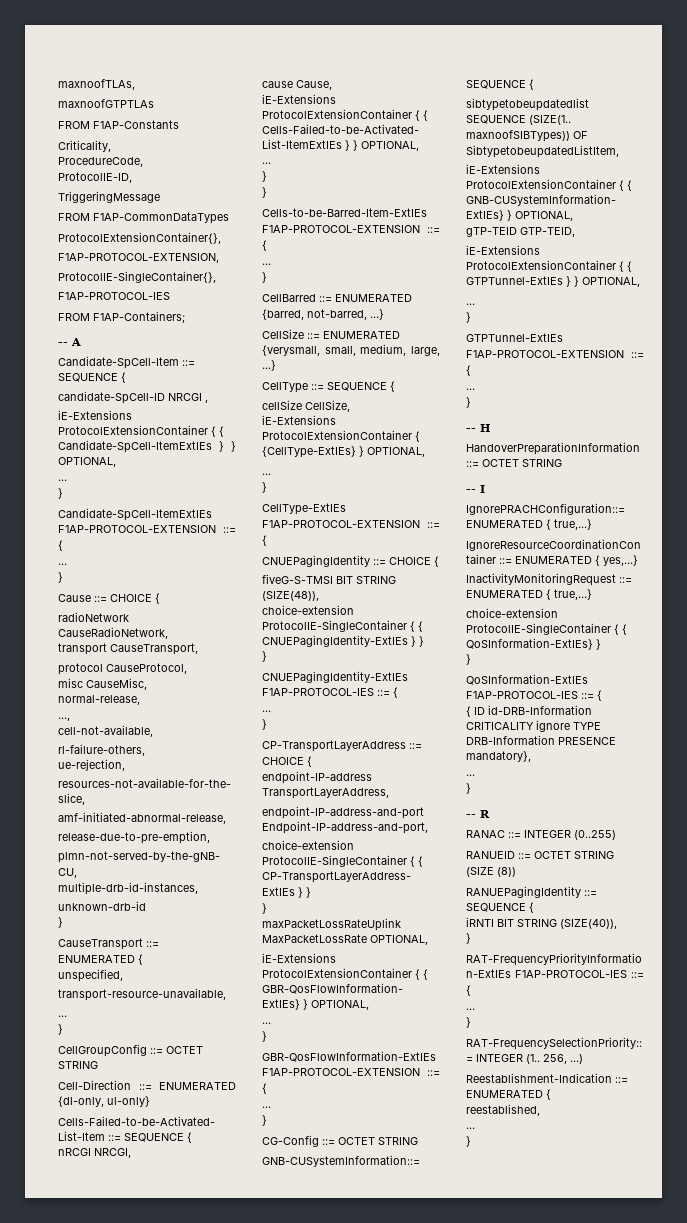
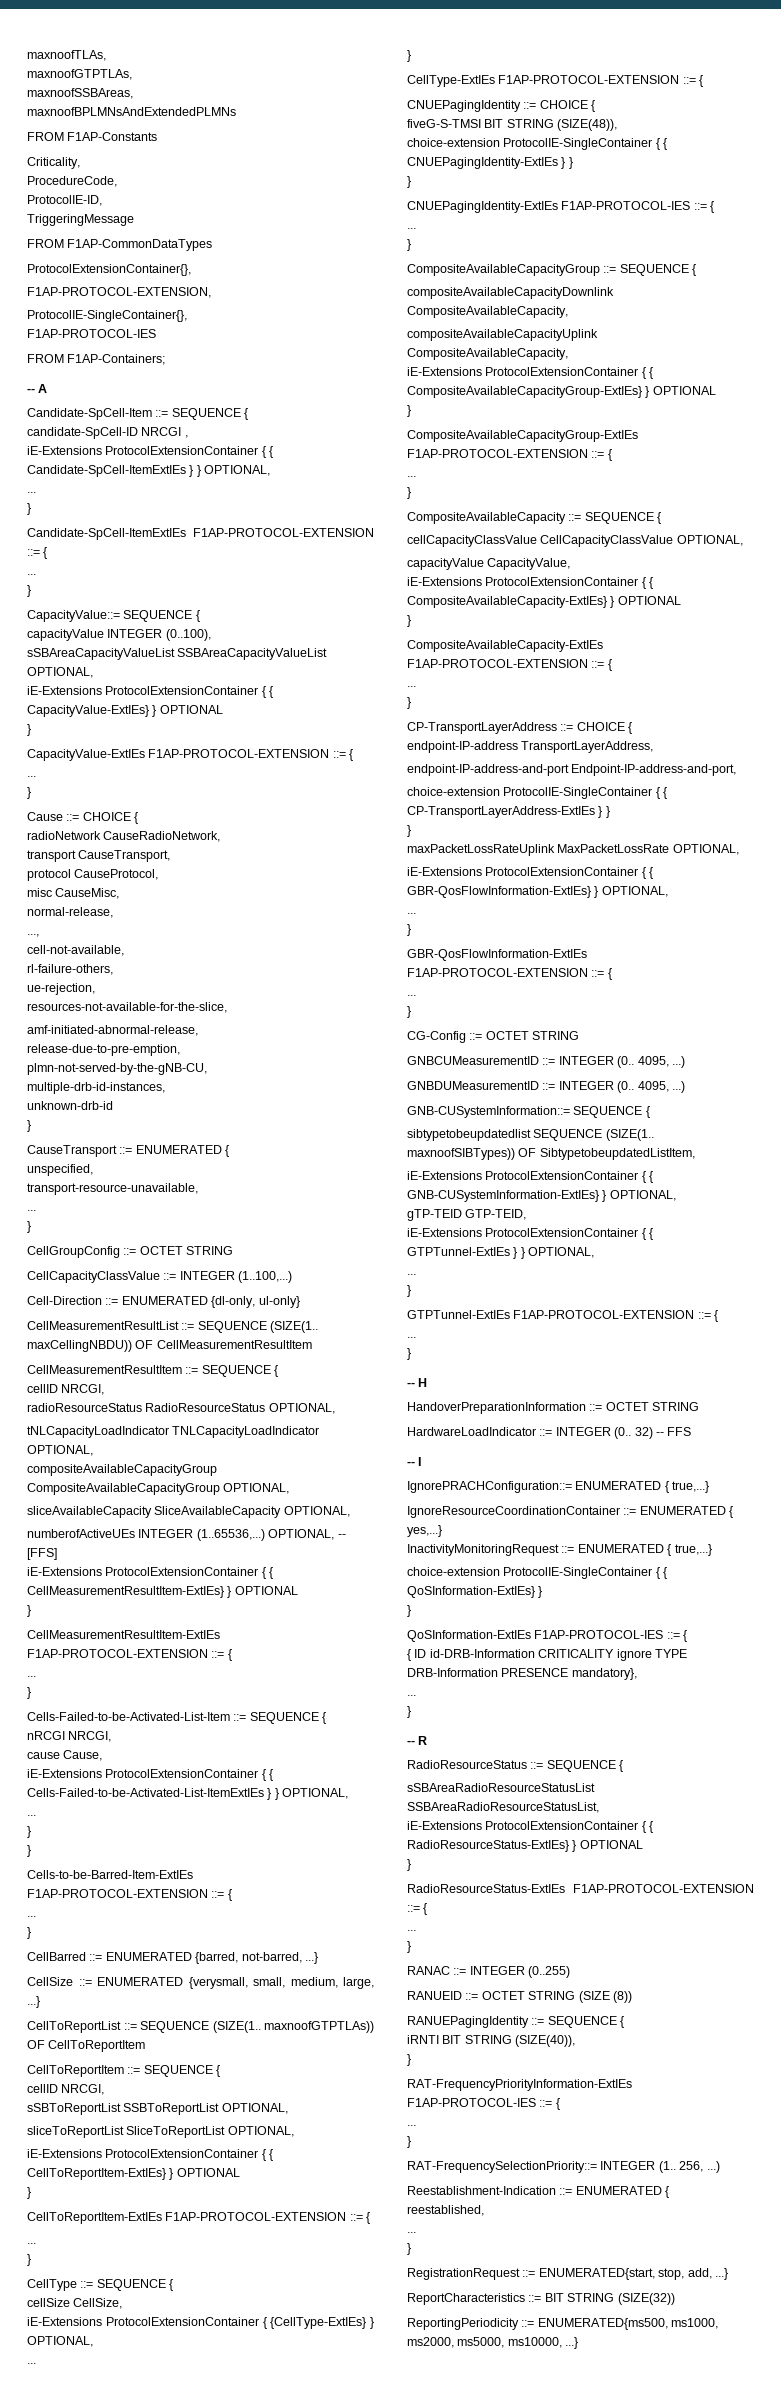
[58,99,154,108] maxnoofGTPTLAs -> [27,69,132,80] [27,88,133,99] [27,107,236,116] maxnoofGTPTLAs, // maxnoofSSBAreas, // maxnoofBPLMNsAndExtendedPLMNs
(63, 577) none -> [27,610,200,622] [27,629,211,641] [27,648,328,660] [27,667,93,678] [27,686,274,698] [27,705,223,717] [27,724,31,736] [27,749,354,761] [27,776,36,777] [27,787,31,799] // CapacityValue::= SEQUENCE { // capacityValue INTEGER (0..100), // sSBAreaCapacityValueList SSBAreaCapacityValueList OPTIONAL, // iE-Extensions ProtocolExtensionContainer { { CapacityValue-ExtIEs} } OPTIONAL // } // CapacityValue-ExtIEs F1AP-PROTOCOL-EXTENSION ::= { // ... // }
(98, 1065) none -> [27,1271,293,1283] // CellCapacityClassValue ::= INTEGER (1..100,...)
(150, 1101) none -> [27,1321,319,1333] [27,1340,312,1352] [27,1365,279,1377] [27,1384,105,1395] [27,1403,335,1414] [27,1426,320,1438] [27,1445,93,1456] [27,1464,217,1476] [27,1483,290,1495] [27,1506,350,1518] [27,1529,346,1541] [27,1548,57,1560] [27,1567,274,1579] [27,1586,298,1598] [27,1605,31,1617] [27,1630,220,1639] [27,1649,232,1661] [27,1676,36,1677] [27,1687,31,1699] // CellMeasurementResultList ::= SEQUENCE (SIZE(1.. maxCellingNBDU)) OF CellMeasurementResultItem // CellMeasurementResultItem ::= SEQUENCE { // cellID NRCGI, // radioResourceStatus RadioResourceStatus OPTIONAL, // tNLCapacityLoadIndicator TNLCapacityLoadIndicator OPTIONAL, // compositeAvailableCapacityGroup CompositeAvailableCapacityGroup OPTIONAL, // sliceAvailableCapacity SliceAvailableCapacity OPTIONAL, // numberofActiveUEs INTEGER (1..65536,...) OPTIONAL, -- [FFS] // iE-Extensions ProtocolExtensionContainer { { CellMeasurementResultItem-ExtIEs} } OPTIONAL // } // CellMeasurementResultItem-ExtIEs F1AP-PROTOCOL-EXTENSION ::= { // ... // }
(276, 365) none -> [27,2021,374,2033] [27,2040,146,2052] [27,2065,221,2077] [27,2084,105,2095] [27,2103,288,2115] [27,2126,294,2138] [27,2149,274,2161] [27,2168,240,2180] [27,2187,31,2199] [27,2212,371,2224] [27,2243,36,2244] [27,2254,31,2266] // CellToReportList ::= SEQUENCE (SIZE(1.. maxnoofGTPTLAs)) OF CellToReportItem // CellToReportItem ::= SEQUENCE { // cellID NRCGI, // sSBToReportList SSBToReportList OPTIONAL, // sliceToReportList SliceToReportList OPTIONAL, // iE-Extensions ProtocolExtensionContainer { { CellToReportItem-ExtIEs} } OPTIONAL // } // CellToReportItem-ExtIEs F1AP-PROTOCOL-EXTENSION ::= { // ... // }
(267, 724) none -> [407,264,697,276] [407,287,614,299] [407,306,568,318] [407,329,598,341] [407,348,568,360] [407,367,654,379] [407,386,716,398] [407,405,411,417] [407,430,638,442] [407,449,612,461] [407,476,416,477] [407,487,411,499] [407,512,662,524] [407,535,743,547] [407,558,571,570] [407,577,654,589] [407,596,681,608] [407,615,411,627] [407,640,603,652] [407,659,612,671] [407,686,416,687] [407,697,411,709] // CompositeAvailableCapacityGroup ::= SEQUENCE { // compositeAvailableCapacityDownlink CompositeAvailableCapacity, // compositeAvailableCapacityUplink CompositeAvailableCapacity, // iE-Extensions ProtocolExtensionContainer { { CompositeAvailableCapacityGroup-ExtIEs} } OPTIONAL // } // CompositeAvailableCapacityGroup-ExtIEs F1AP-PROTOCOL-EXTENSION ::= { // ... // } // CompositeAvailableCapacity ::= SEQUENCE { // cellCapacityClassValue CellCapacityClassValue OPTIONAL, // capacityValue CapacityValue, // iE-Extensions ProtocolExtensionContainer { { CompositeAvailableCapacity-ExtIEs} } OPTIONAL // } // CompositeAvailableCapacity-ExtIEs F1AP-PROTOCOL-EXTENSION ::= { // ... // }
(418, 1141) none -> [407,1056,685,1068] [407,1081,685,1093] // GNBCUMeasurementID ::= INTEGER (0.. 4095, ...) // GNBDUMeasurementID ::= INTEGER (0.. 4095, ...)
(562, 463) none -> [407,1427,692,1439] // HardwareLoadIndicator ::= INTEGER (0.. 32) -- FFS
(490, 814) none -> [407,1760,624,1772] [407,1783,595,1792] [407,1802,599,1813] [407,1821,654,1833] [407,1840,643,1852] [407,1859,411,1871] [407,1884,754,1893] [407,1903,428,1915] [407,1930,416,1931] [407,1941,411,1953] // RadioResourceStatus ::= SEQUENCE { // sSBAreaRadioResourceStatusList SSBAreaRadioResourceStatusList, // iE-Extensions ProtocolExtensionContainer { { RadioResourceStatus-ExtIEs} } OPTIONAL // } // RadioResourceStatus-ExtIEs F1AP-PROTOCOL-EXTENSION ::= { // ... // }
(471, 1141) none -> [407,2268,728,2280] [407,2293,675,2305] [407,2318,719,2330] [407,2337,579,2349] // RegistrationRequest ::= ENUMERATED{start, stop, add, ...} // ReportCharacteristics ::= BIT STRING (SIZE(32)) // ReportingPeriodicity ::= ENUMERATED{ms500, ms1000, ms2000, ms5000, ms10000, ...}

